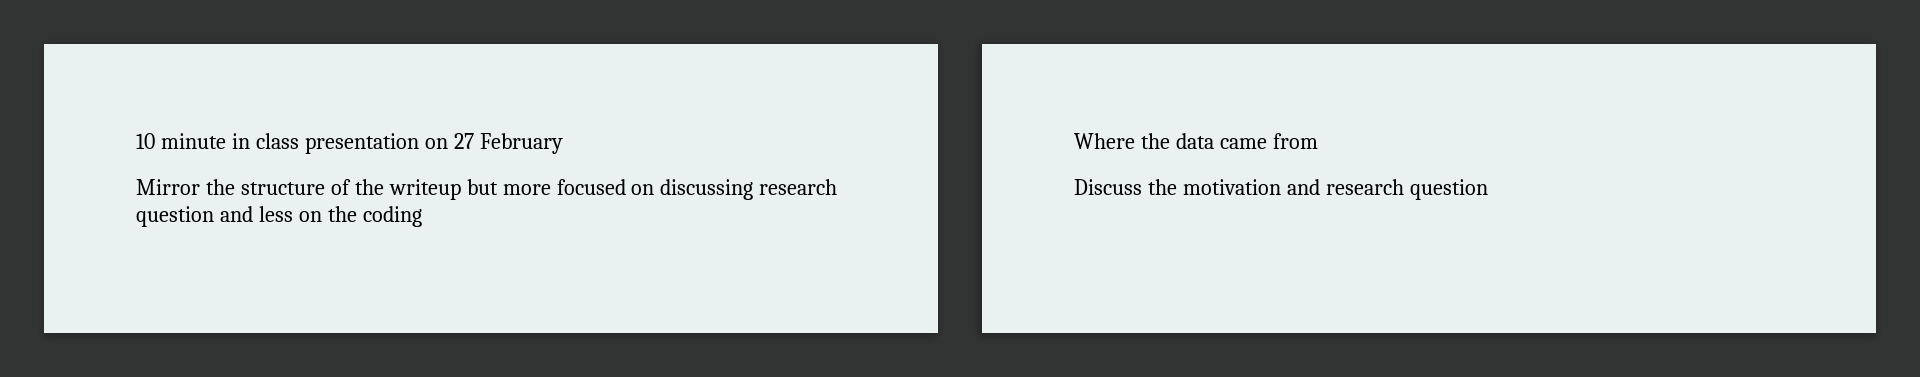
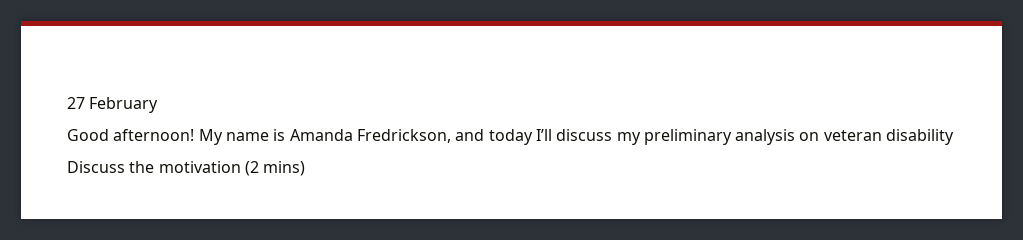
[136,133,563,154] [136,179,838,200] [136,206,422,227] [1074,133,1318,149] 10 minute in class presentation on 27 February // Mirror the structure of the writeup but more focused on discussing research question and less on the coding // Where the data came from -> [67,97,159,113] [67,129,955,145] 27 February // Good afternoon! My name is Amanda Fredrickson, and today I’ll discuss my preliminary analysis on veteran disability
[1286,179,1488,200] and research question -> [244,161,306,176] (2 mins)

